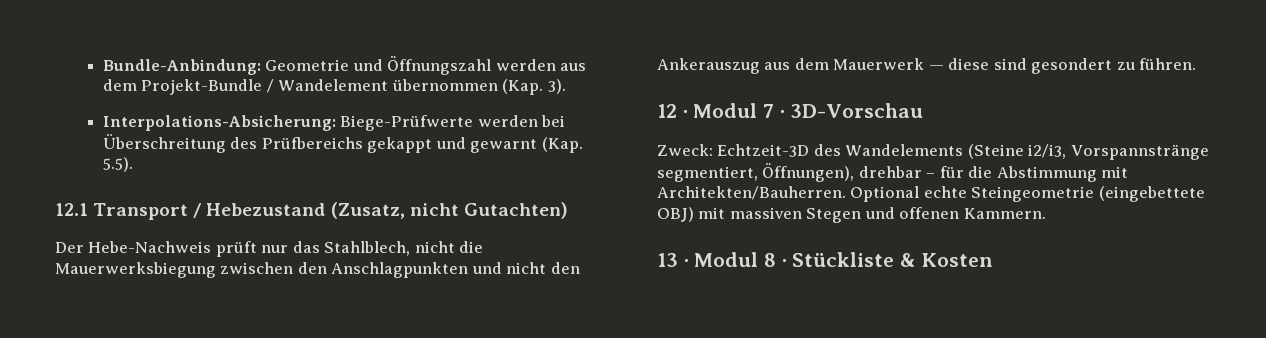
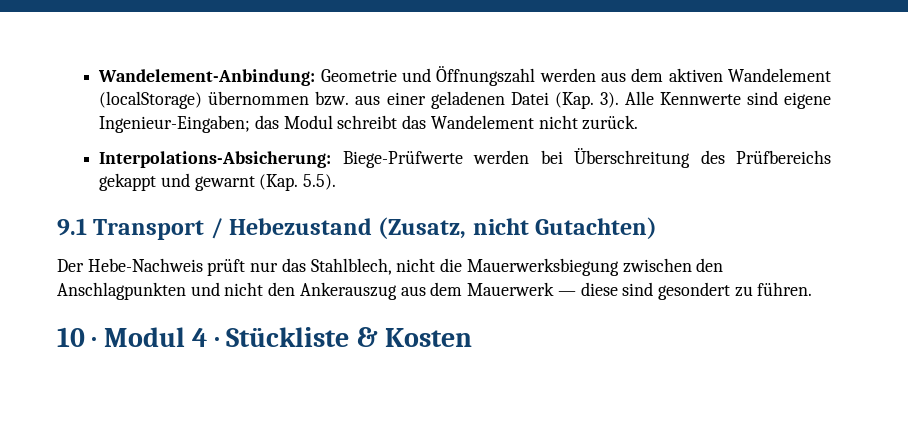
[102,59,261,75] Bundle-Anbindung: -> [98,69,316,86] Wandelement-Anbindung:
[141,79,566,95] Projekt-Bundle / Wandelement übernommen (Kap. 3). -> [668,68,832,82] [99,91,831,109] [99,115,639,133] aktiven Wandelement (localStorage) übernommen bzw. aus einer geladenen Datei (Kap. 3). Alle Kennwerte sind eigene Ingenieur-Eingaben; das Modul schreibt das Wandelement nicht zurück.
[55,203,88,216] 12.1 -> [57,218,87,236] 9.1
[657,103,924,118] [657,144,1209,160] [657,163,1129,182] [657,186,1205,202] [657,207,1046,223] [657,252,777,267] 12 · Modul 7 · 3D-Vorschau // Zweck: Echtzeit-3D des Wandelements (Steine i2/i3, Vorspannstränge segmentiert, Öffnungen), drehbar – für die Abstimmung mit Architekten/Bauherren. Optional echte Steingeometrie (eingebettete OBJ) mit massiven Stegen und offenen Kammern. // 13 · Modul 8 -> [57,327,208,347] 10 · Modul 4

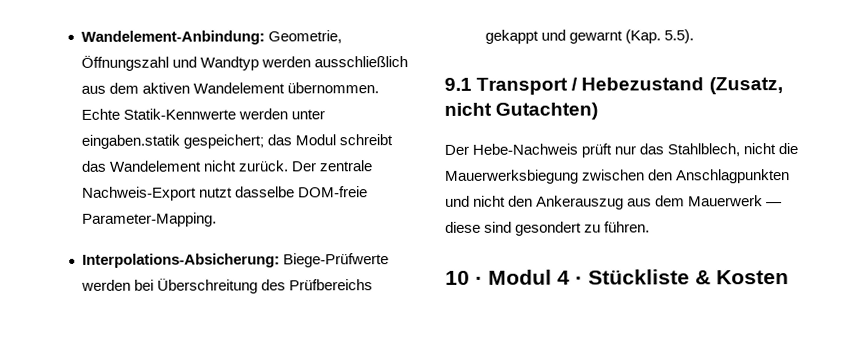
[320,66,832,86] [99,91,831,109] [99,115,251,133] Geometrie und Öffnungszahl werden aus dem aktiven Wandelement (localStorage) übernommen bzw. aus einer geladenen Datei (Kap. 3). Alle Kennwerte sind eigene Ingenieur-Eingaben; -> [268,30,343,44] [81,55,409,71] [81,82,380,94] [81,108,326,120] [81,134,265,149] Geometrie, Öffnungszahl und Wandtyp werden ausschließlich aus dem aktiven Wandelement übernommen. Echte Statik-Kennwerte werden unter eingaben.statik gespeichert;
(639, 122) none -> [291,160,374,172] [82,186,369,201] [82,212,218,227] Der zentrale Nachweis-Export nutzt dasselbe DOM-freie Parameter-Mapping.

